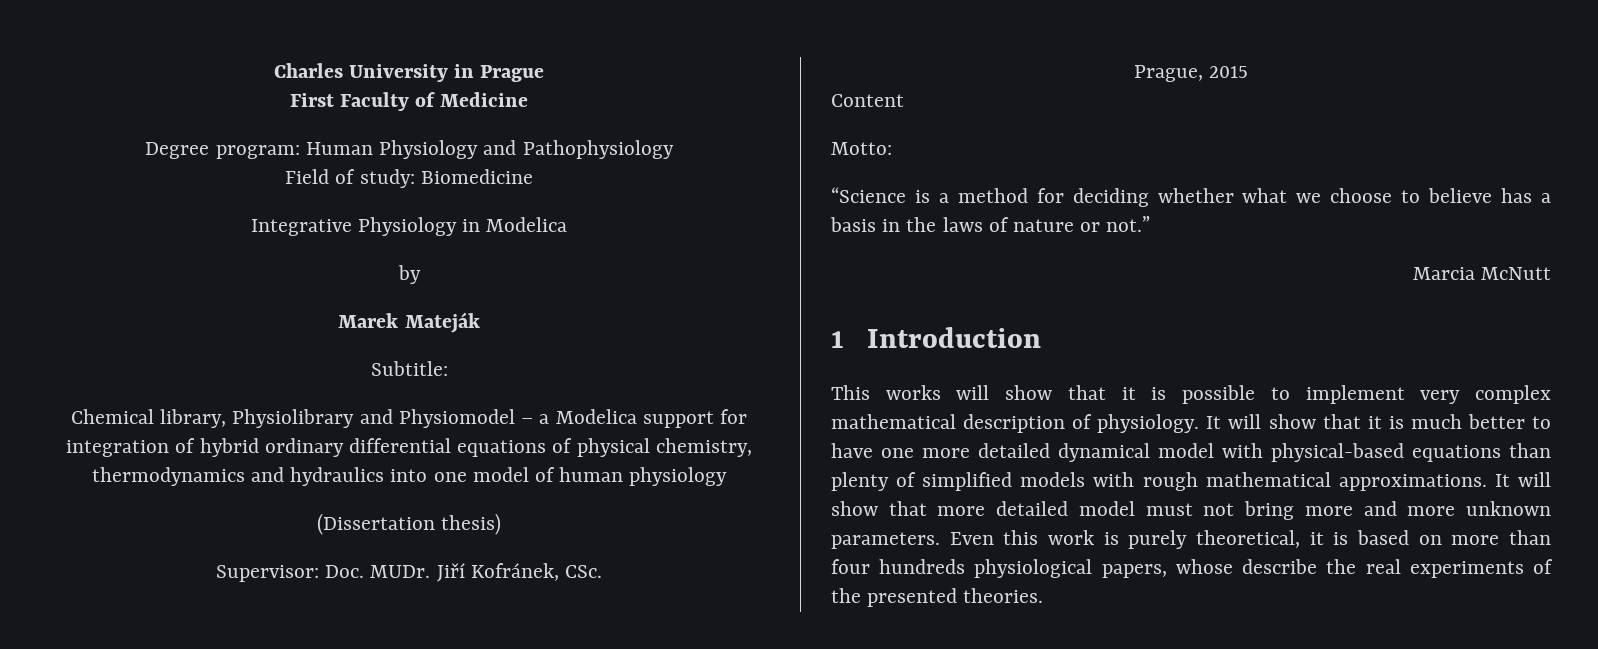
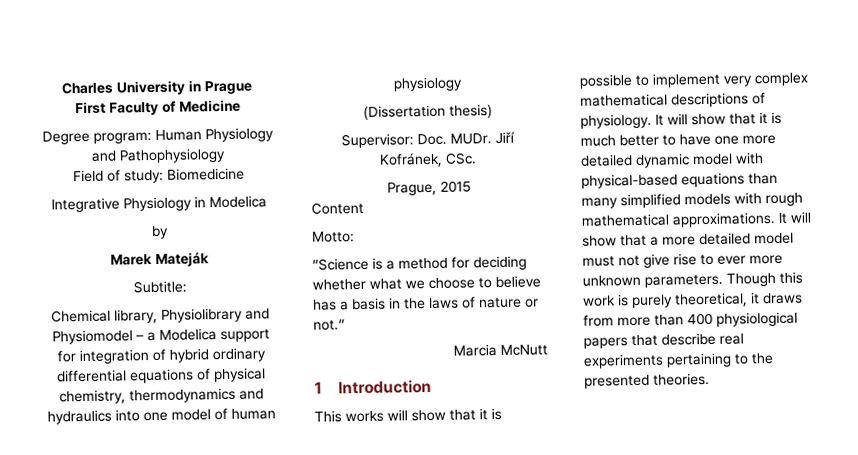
[963,414,1066,433] description -> [671,92,749,108] descriptions
[1058,443,1150,462] dynamical -> [635,153,690,168] dynamic
[831,472,917,491] plenty of -> [581,197,618,209] many
(927, 508) none -> [650,236,659,246] a
[1244,501,1397,520] bring more and -> [643,253,746,268] give rise to ever
[949,532,994,545] Even -> [726,272,776,287] Though
[1333,530,1551,545] [831,559,1553,578] is based on more than four hundreds physiological papers, whose describe the real experiments of -> [762,292,803,305] [583,311,798,327] [583,332,744,349] [583,352,749,369] draws from more than 400 physiological papers that describe real experiments pertaining to

